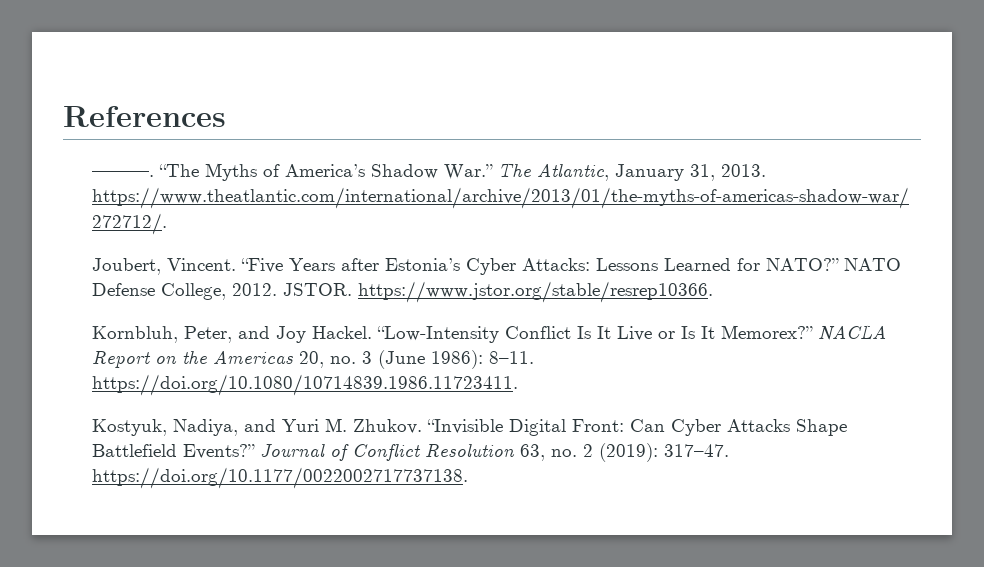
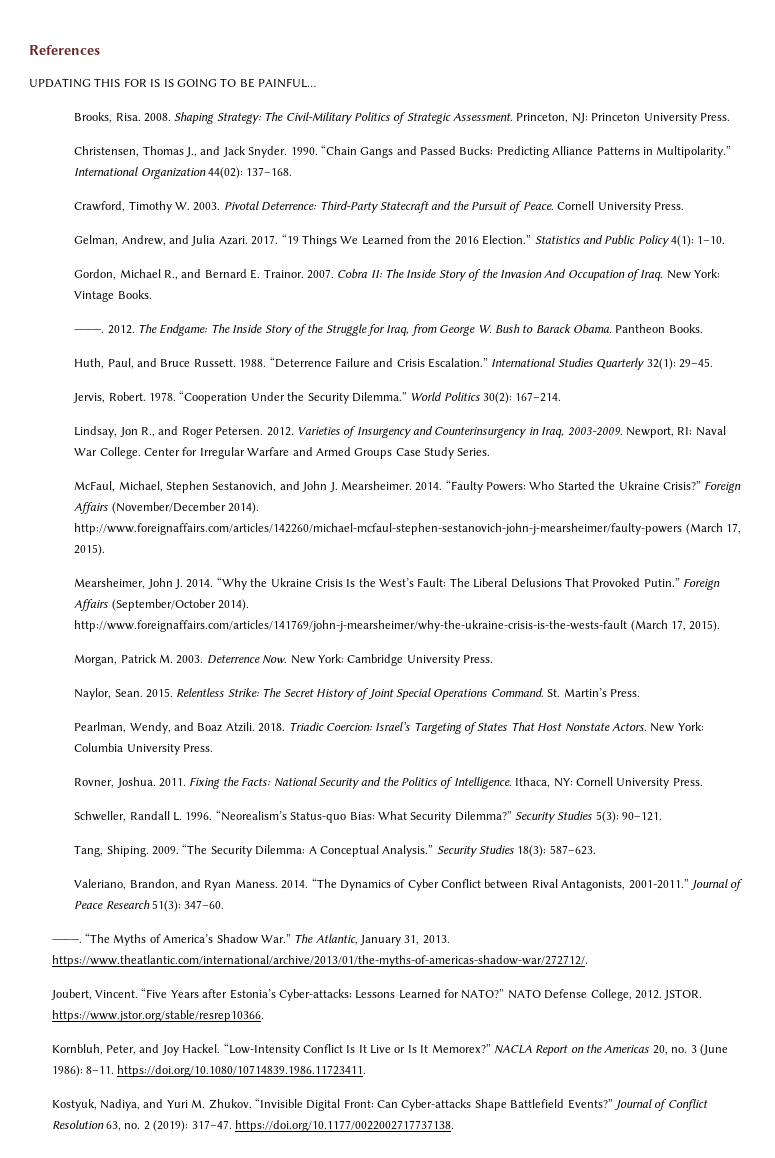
(226, 116) none -> [29,78,316,88] [74,112,730,124] [74,145,732,158] [74,167,293,179] [74,201,684,213] [74,234,726,247] [74,269,721,281] [74,290,152,302] [74,324,703,336] [74,357,713,370] [73,391,562,404] [74,426,726,438] [74,447,491,459] [74,480,742,493] [74,502,260,514] [74,523,742,535] [74,544,106,556] [74,577,721,590] [74,599,250,611] [74,620,721,632] [74,654,494,666] [74,688,640,700] [74,722,704,734] [74,743,214,755] [74,777,703,789] [74,810,663,823] [74,844,596,857] [74,878,744,891] [74,900,225,912] // UPDATING THIS FOR IS IS GOING TO BE PAINFUL… // Brooks, Risa. 2008. Shaping Strategy: The Civil-Military Politics of Strategic Assessment. Princeton, NJ: Princeton University Press. // Christensen, Thomas J., and Jack Snyder. 1990. “Chain Gangs and Passed Bucks: Predicting Alliance Patterns in Multipolarity.” International Organization 44(02): 137–168. // Crawford, Timothy W. 2003. Pivotal Deterrence: Third-Party Statecraft and the Pursuit of Peace. Cornell University Press. // Gelman, Andrew, and Julia Azari. 2017. “19 Things We Learned from the 2016 Election.” Statistics and Public Policy 4(1): 1–10. // Gordon, Michael R., and Bernard E. Trainor. 2007. Cobra II: The Inside Story of the Invasion And Occupation of Iraq. New York: Vintage Books. // ———. 2012. The Endgame: The Inside Story of the Struggle for Iraq, from George W. Bush to Barack Obama. Pantheon Books. // Huth, Paul, and Bruce Russett. 1988. “Deterrence Failure and Crisis Escalation.” International Studies Quarterly 32(1): 29–45. // Jervis, Robert. 1978. “Cooperation Under the Security Dilemma.” World Politics 30(2): 167–214. // Lindsay, Jon R., and Roger Petersen. 2012. Varieties of Insurgency and Counterinsurgency in Iraq, 2003-2009. Newport, RI: Naval War College. Center for Irregular Warfare and Armed Groups Case Study Series. // McFaul, Michael, Stephen Sestanovich, and John J. Mearsheimer. 2014. “Faulty Powers: Who Started the Ukraine Crisis?” Foreign Affairs (November/December 2014). http://www.foreignaffairs.com/articles/142260/michael-mcfaul-stephen-sestanovich-john-j-mearsheimer/faulty-powers (March 17, 2015). // Mearsheimer, John J. 2014. “Why the Ukraine Crisis Is the West’s Fault: The Liberal Delusions That Provoked Putin.” Foreign Affairs (September/October 2014). http://www.foreignaffairs.com/articles/141769/john-j-mearsheimer/why-the-ukraine-crisis-is-the-wests-fault (March 17, 2015). // Morgan, Patrick M. 2003. Deterrence Now. New York: Cambridge University Press. // Naylor, Sean. 2015. Relentless Strike: The Secret History of Joint Special Operations Command. St. Martin’s Press. // Pearlman, Wendy, and Boaz Atzili. 2018. Triadic Coercion: Israel’s Targeting of States That Host Nonstate Actors. New York: Columbia University Press. // Rovner, Joshua. 2011. Fixing the Facts: National Security and the Politics of Intelligence. Ithaca, NY: Cornell University Press. // Schweller, Randall L. 1996. “Neorealism’s Status‐quo Bias: What Security Dilemma?” Security Studies 5(3): 90–121. // Tang, Shiping. 2009. “The Security Dilemma: A Conceptual Analysis.” Security Studies 18(3): 587–623. // Valeriano, Brandon, and Ryan Maness. 2014. “The Dynamics of Cyber Conflict between Rival Antagonists, 2001-2011.” Journal of Peace Research 51(3): 347–60.
[465,258,590,275] Cyber Attacks: -> [278,989,352,1001] Cyber-attacks:
[670,419,790,436] Cyber Attacks -> [401,1099,472,1111] Cyber-attacks

